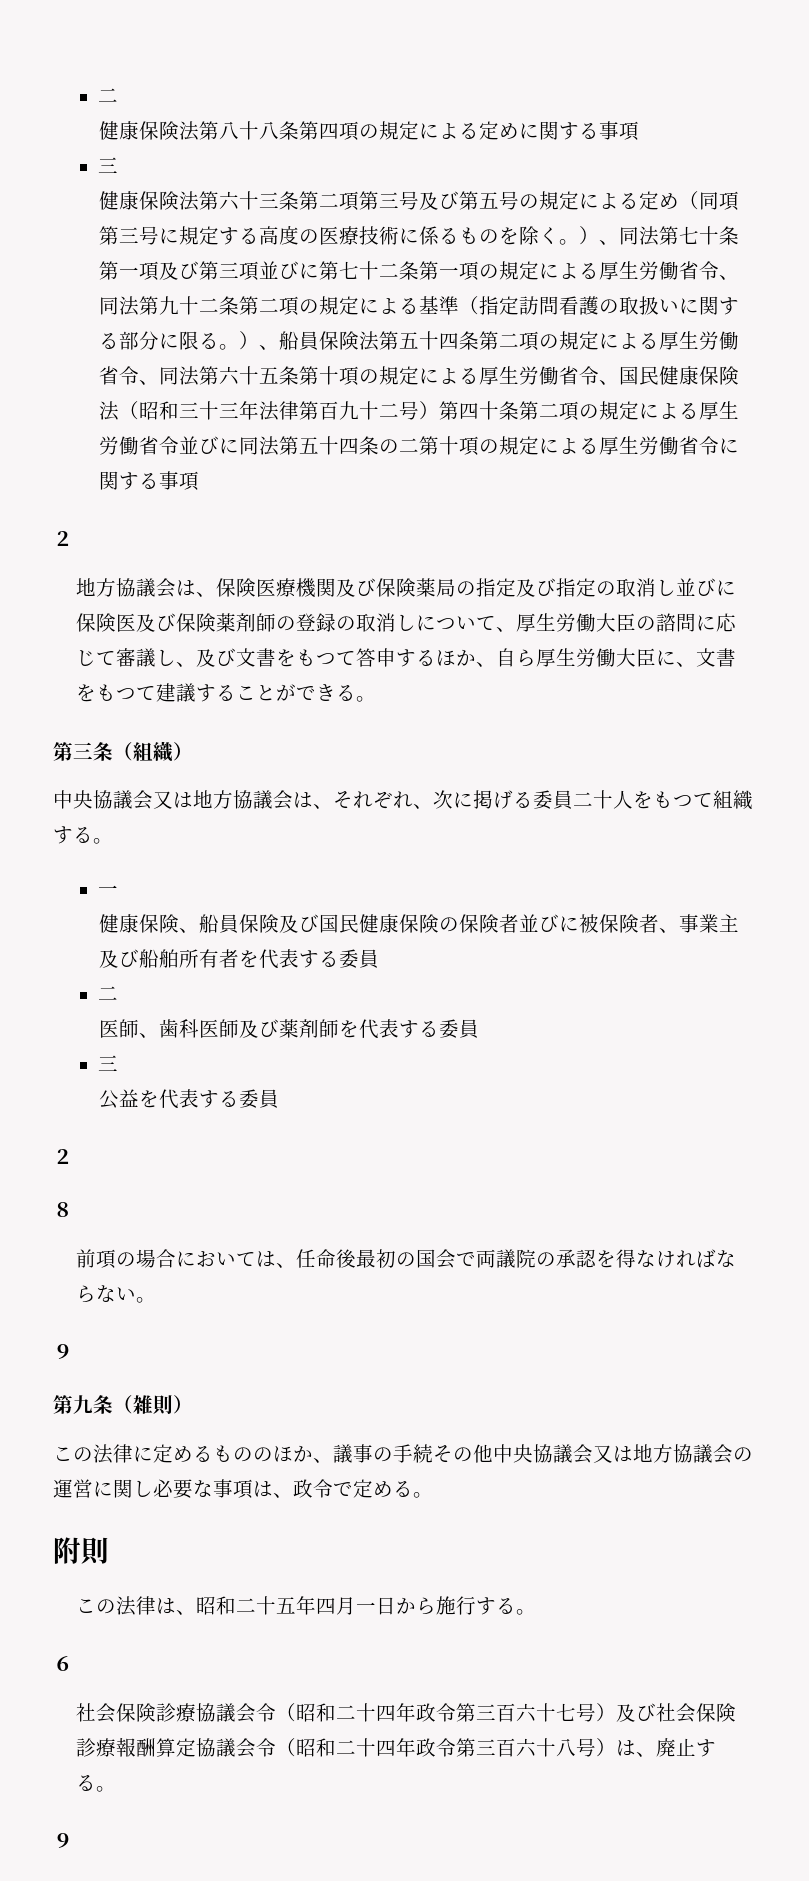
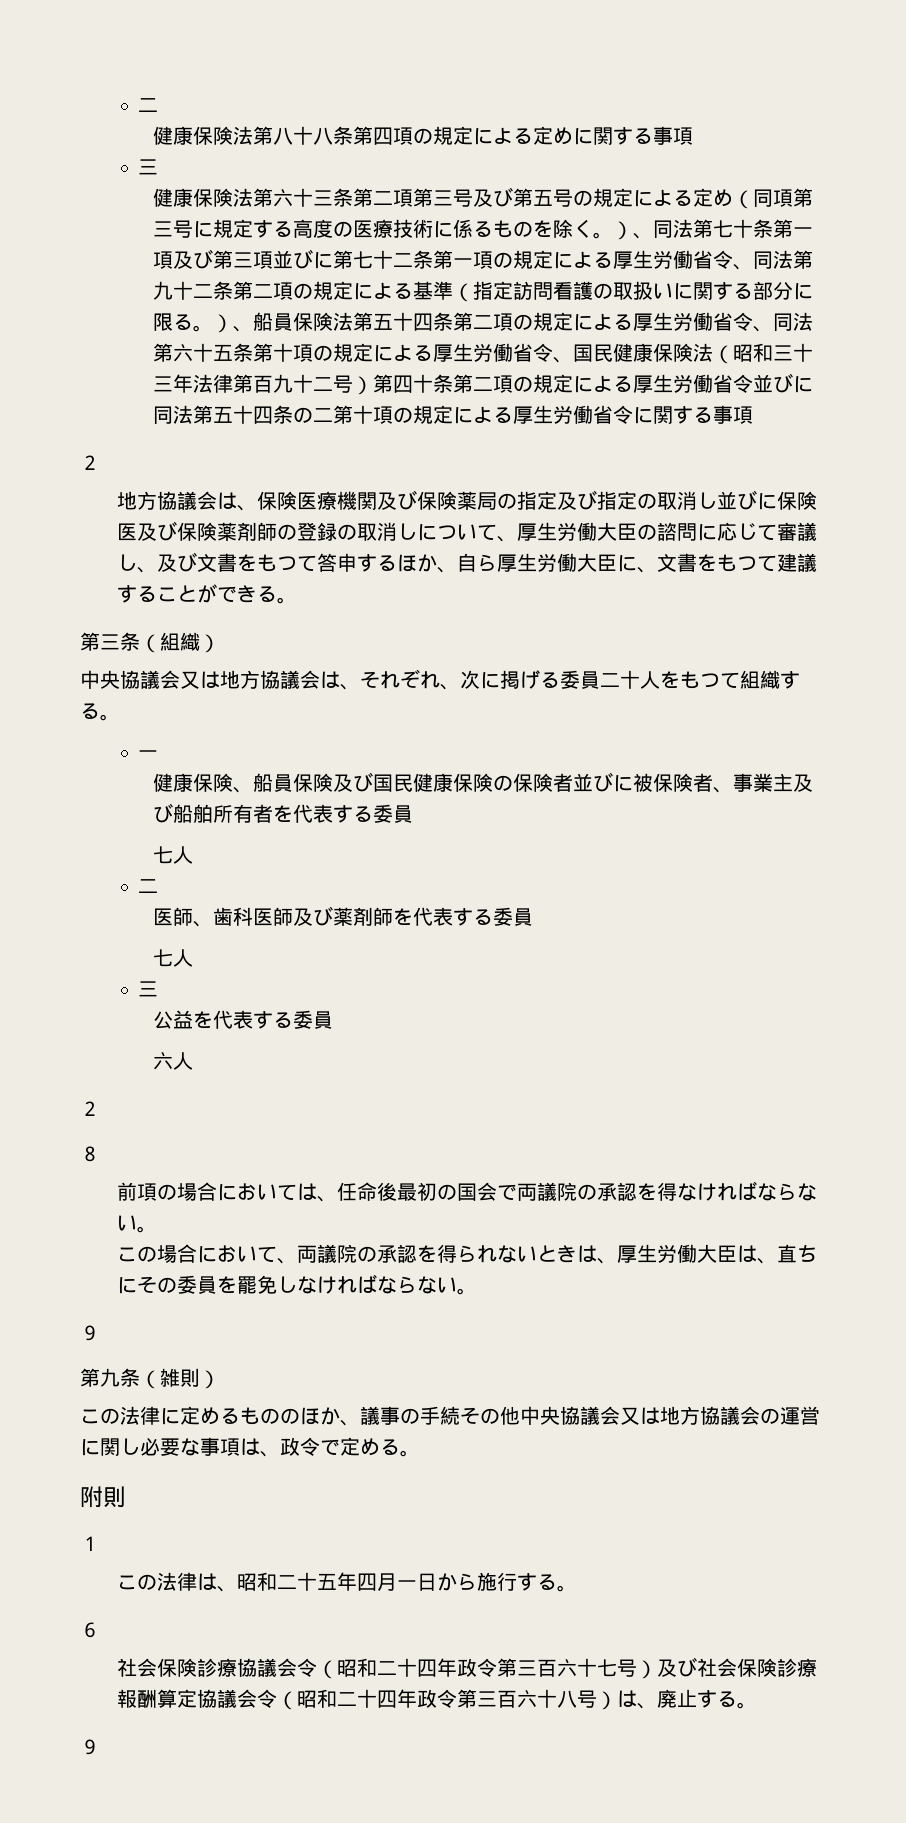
(380, 958) none -> [153,846,194,864] // 七人
(480, 1028) none -> [153,949,194,967] // 七人
(280, 1098) none -> [153,1052,194,1070] // 六人
(157, 1300) none -> [116,1244,817,1264] [116,1274,477,1295] // この場合において、両議院の承認を得られないときは、厚生労働大臣は、直ちにその委員を罷免しなければならない。
(109, 1551) none -> [80,1536,100,1551] // １

